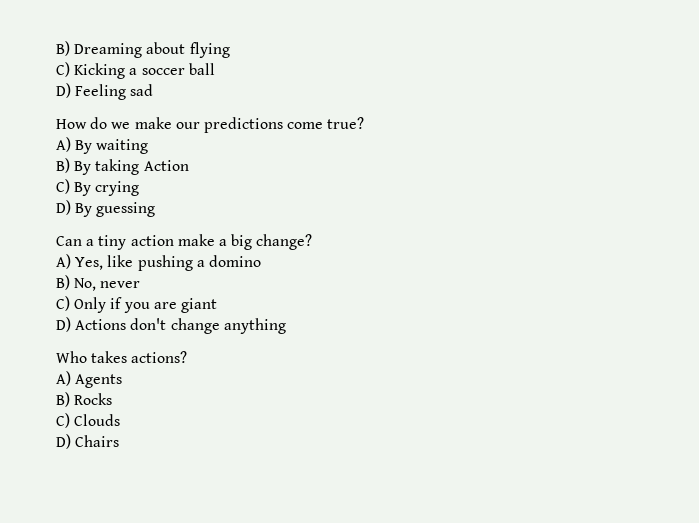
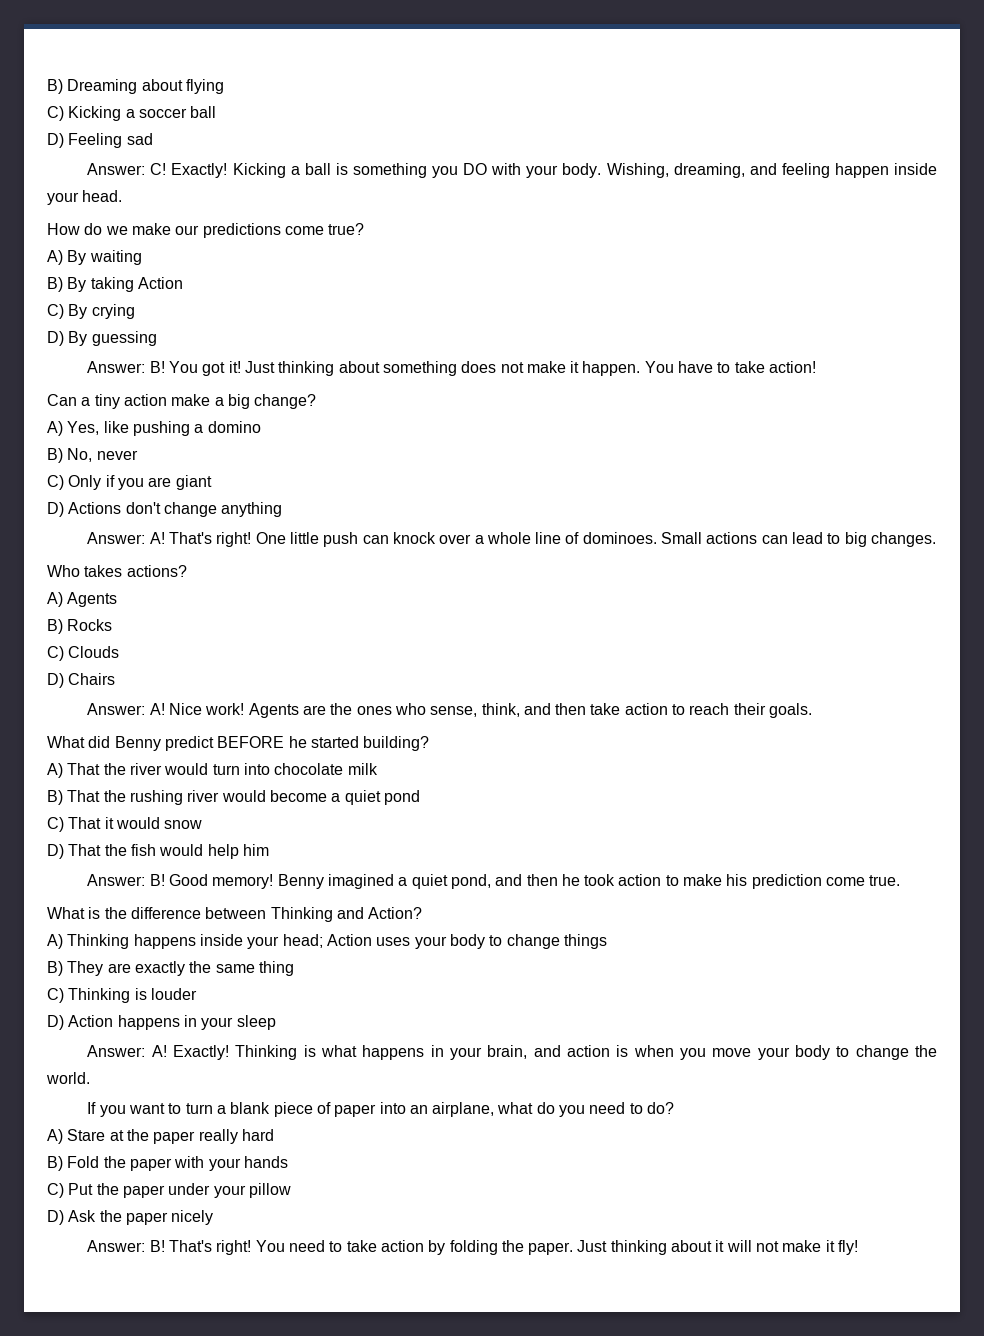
(154, 90) none -> [87,163,937,178] [47,190,123,205] // Answer: C! Exactly! Kicking a ball is something you DO with your body. Wishing, dreaming, and feeling happen inside your head.
(156, 209) none -> [87,361,817,376] // Answer: B! You got it! Just thinking about something does not make it happen. You have to take action!
(286, 326) none -> [87,532,937,547] // Answer: A! That's right! One little push can knock over a whole line of dominoes. Small actions can lead to big changes.
(120, 441) none -> [87,703,813,718] [47,736,430,751] [47,763,378,778] [47,790,420,805] [47,817,203,832] [47,844,269,859] [87,874,901,889] [47,907,423,922] [47,934,607,949] [47,961,294,976] [47,988,197,1003] [47,1015,276,1030] [87,1045,937,1060] [46,1072,90,1084] [87,1102,675,1117] [47,1129,274,1144] [47,1156,288,1171] [47,1183,291,1198] [47,1210,214,1225] [87,1240,859,1255] // Answer: A! Nice work! Agents are the ones who sense, think, and then take action to reach their goals. // What did Benny predict BEFORE he started building? // A) That the river would turn into chocolate milk // B) That the rushing river would become a quiet pond // C) That it would snow // D) That the fish would help him // Answer: B! Good memory! Benny imagined a quiet pond, and then he took action to make his prediction come true. // What is the difference between Thinking and Action? // A) Thinking happens inside your head; Action uses your body to change things // B) They are exactly the same thing // C) Thinking is louder // D) Action happens in your sleep // Answer: A! Exactly! Thinking is what happens in your brain, and action is when you move your body to change the world. // If you want to turn a blank piece of paper into an airplane, what do you need to do? // A) Stare at the paper really hard // B) Fold the paper with your hands // C) Put the paper under your pillow // D) Ask the paper nicely // Answer: B! That's right! You need to take action by folding the paper. Just thinking about it will not make it fly!

